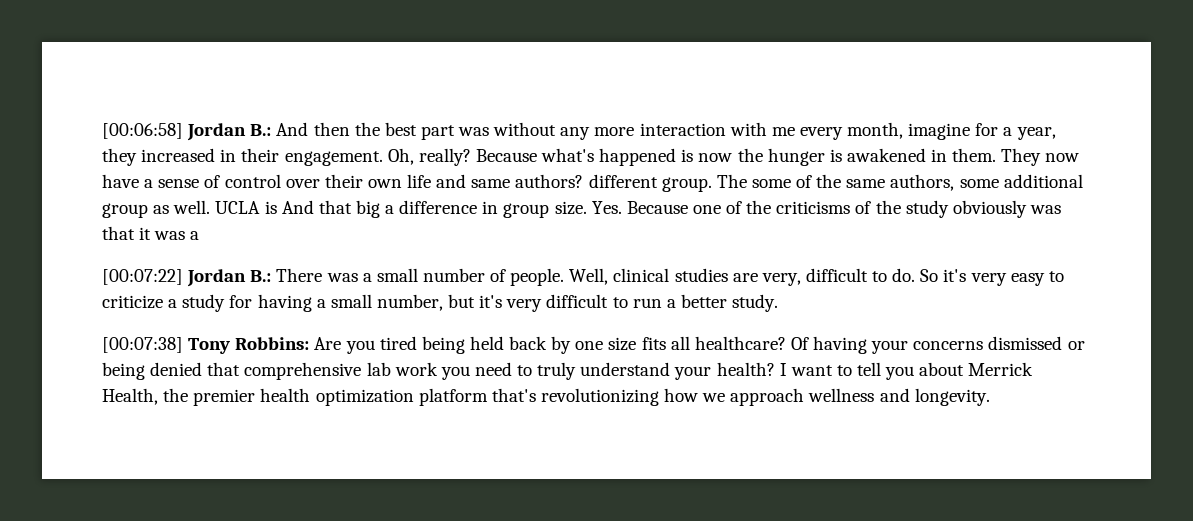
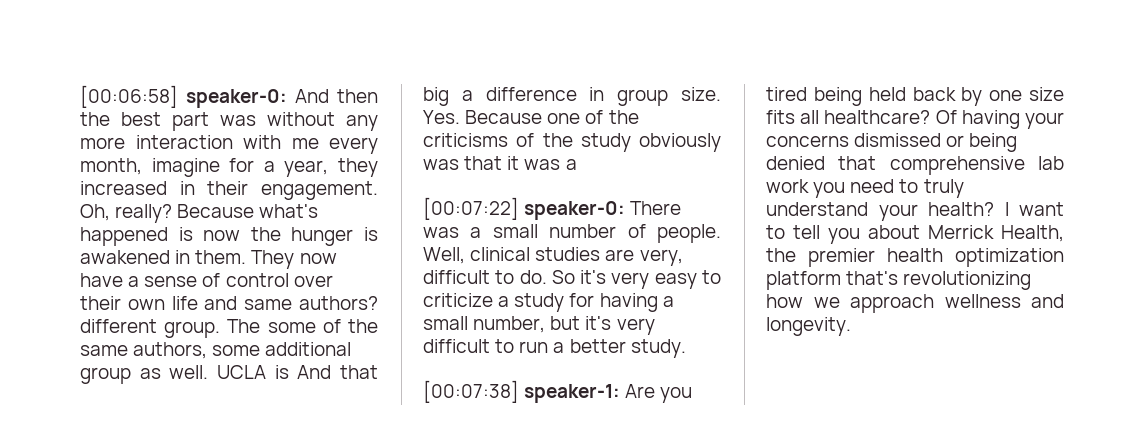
[187,123,272,141] Jordan B.: -> [186,89,287,108] speaker-0:
[187,269,272,287] Jordan B.: -> [524,201,626,220] speaker-0:
[188,337,310,354] Tony Robbins: -> [524,384,621,403] speaker-1:

